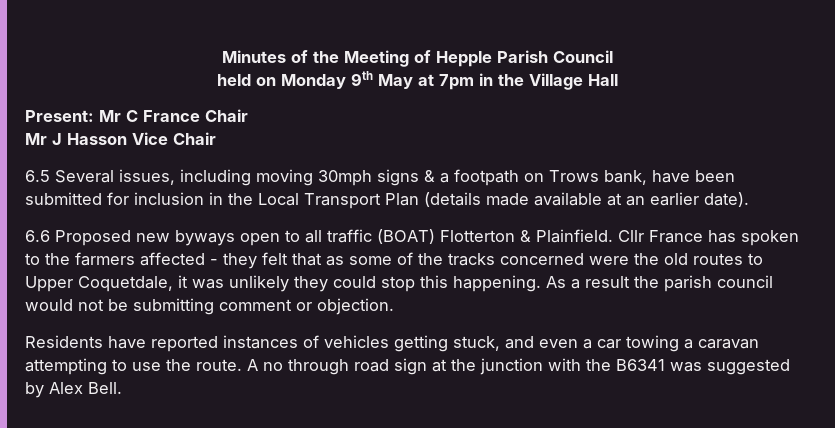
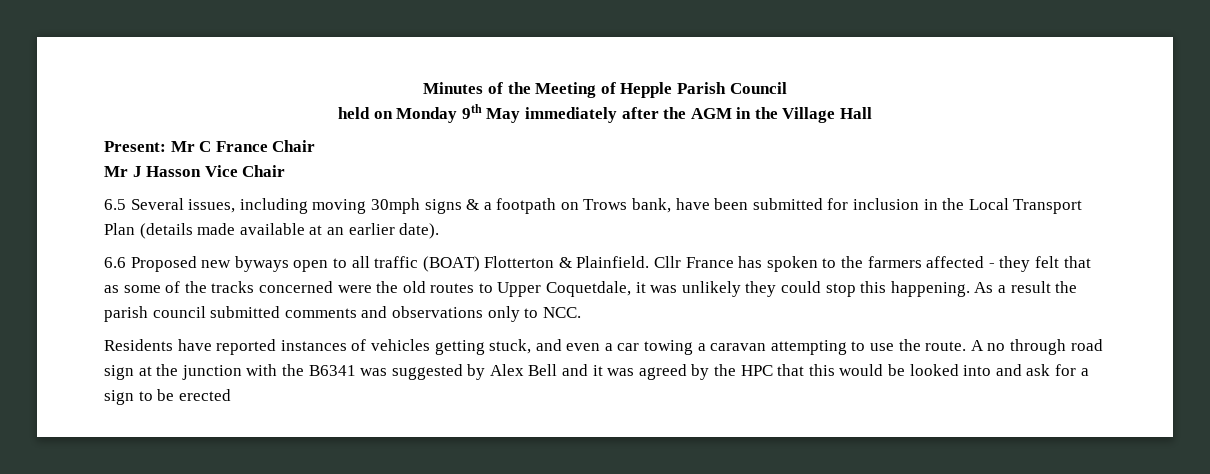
[418,74,474,90] at 7pm -> [524,107,732,123] immediately after the AGM
[25,298,394,315] would not be submitting comment or objection. -> [210,306,581,322] submitted comments and observations only to NCC.
[88,382,122,394] Bell. -> [528,364,1089,380] [104,389,231,405] Bell and it was agreed by the HPC that this would be looked into and ask for a sign to be erected

